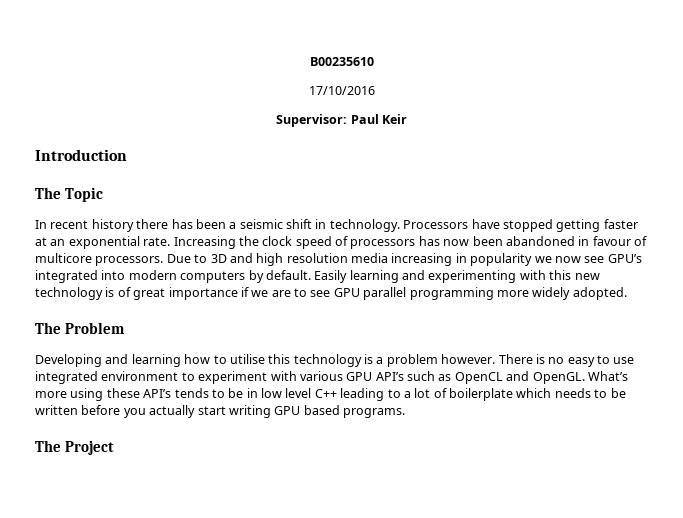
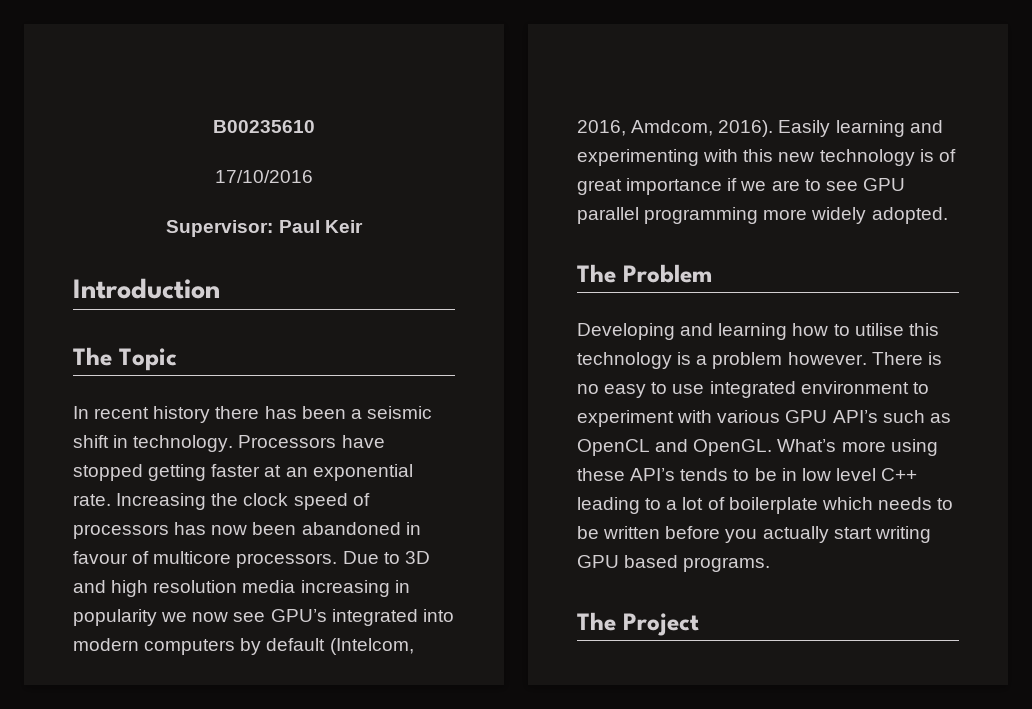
[265,270,311,280] default. -> [266,638,414,655] [577,120,774,137] default (Intelcom, 2016, Amdcom, 2016).

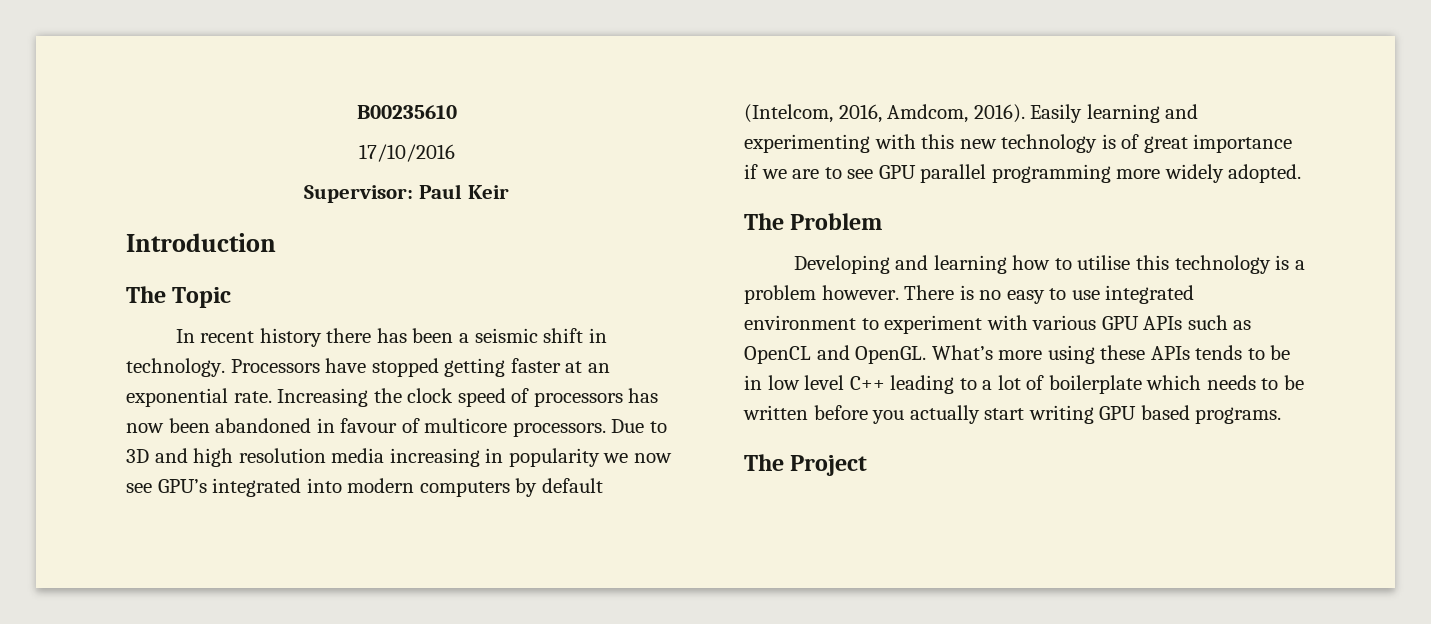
[832,410,878,423] API’s -> [1143,316,1183,330] APIs
[630,468,676,481] API’s -> [1150,346,1190,360] APIs

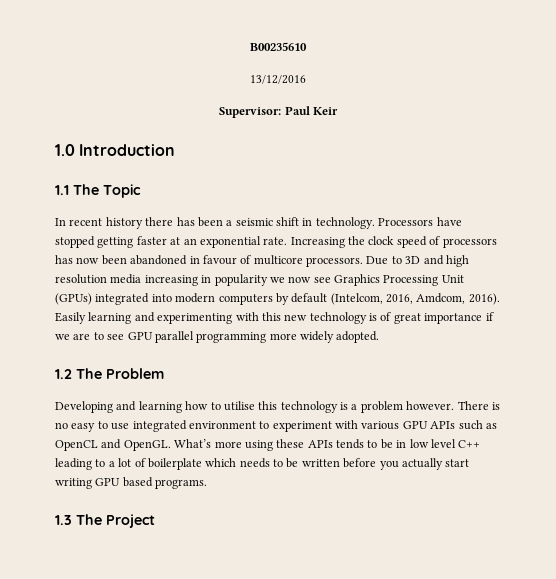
[358,144,455,162] 17/10/2016 -> [250,75,306,84] 13/12/2016
(509, 192) none -> [55,144,75,156] 1.0
(276, 242) none -> [55,185,69,195] 1.1
[157,479,207,493] GPU’s -> [334,274,464,286] [55,293,92,305] Graphics Processing Unit (GPUs)
(1302, 173) none -> [55,369,72,379] 1.2
(1282, 415) none -> [55,515,72,525] 1.3

